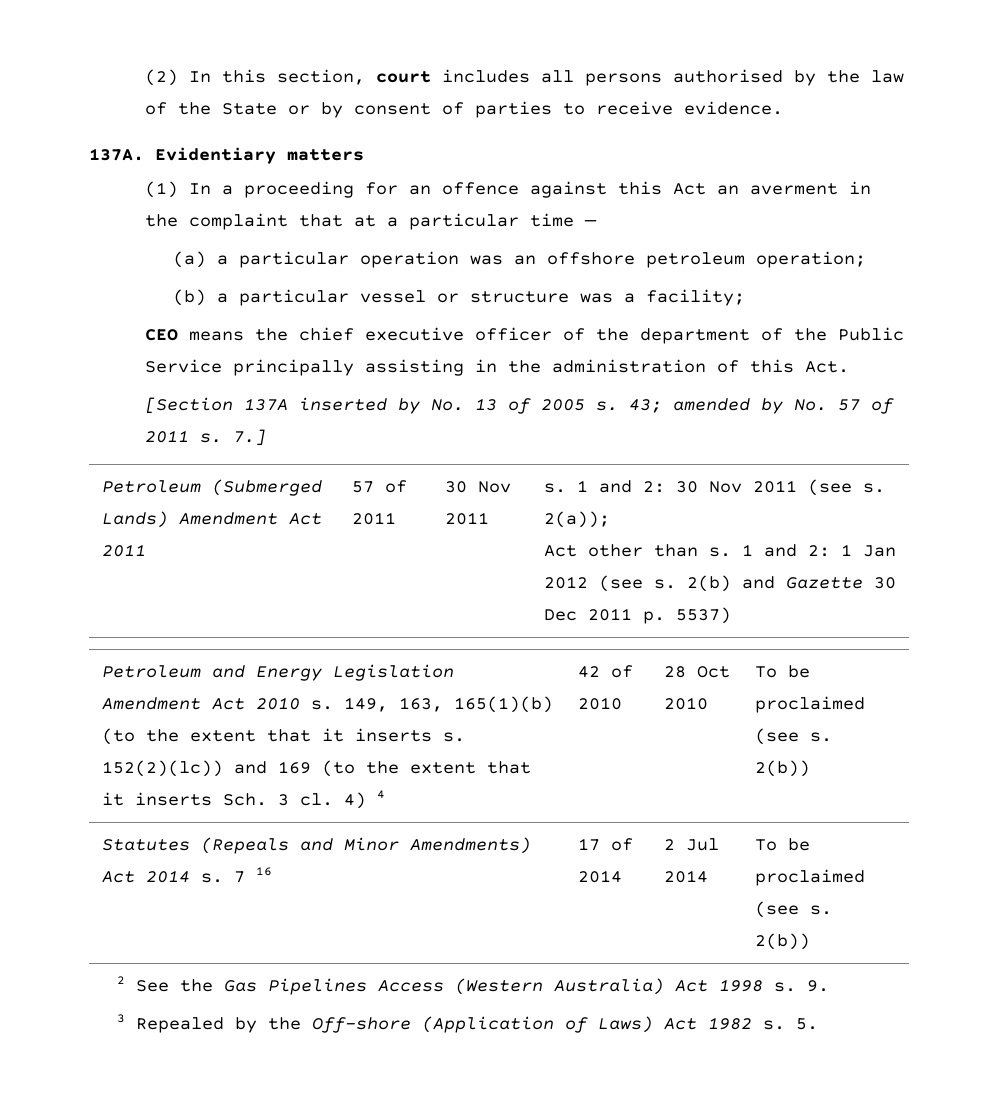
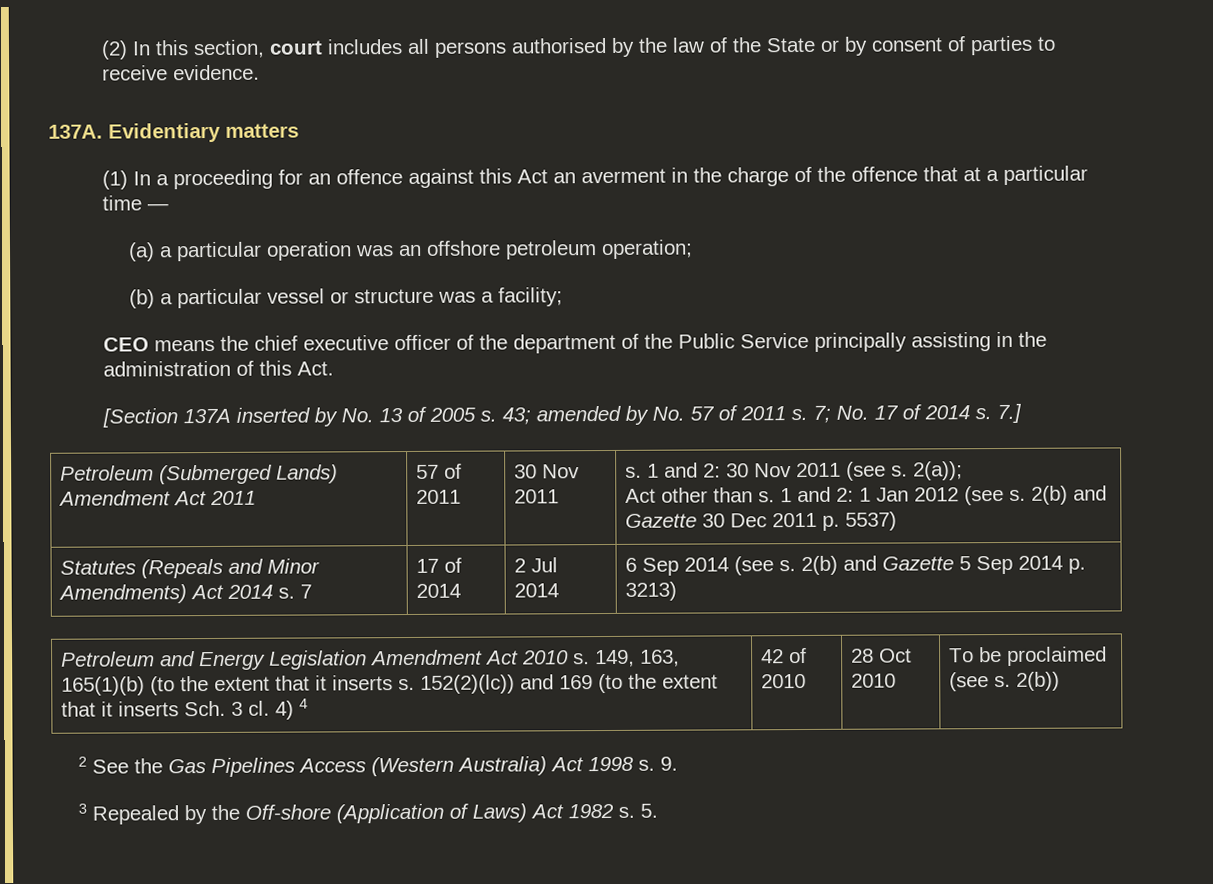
[188,213,288,230] complaint -> [726,166,918,187] charge of the offence
(222, 438) none -> [812,404,992,423] 7; No. 17 of 2014 s.
(731, 615) none -> [59,558,320,579] [57,584,312,604] [415,557,462,573] [415,583,461,598] [513,557,558,573] [513,583,559,598] [624,555,1086,576] [624,581,677,601] // Statutes (Repeals and Minor Amendments) Act 2014 s. 7 | 17 of 2014 | 2 Jul 2014 | 6 Sep 2014 (see s. 2(b) and Gazette 5 Sep 2014 p. 3213)
[101,837,531,854] [101,867,272,883] [577,838,633,851] [577,870,622,883] [663,838,719,851] [663,870,708,883] [754,838,810,851] [754,869,865,886] [754,901,832,918] [754,933,810,950] // Statutes (Repeals and Minor Amendments) Act 2014 s. 7 16 | 17 of 2014 | 2 Jul 2014 | To be proclaimed (see s. 2(b)) -> (1060, 681) none

